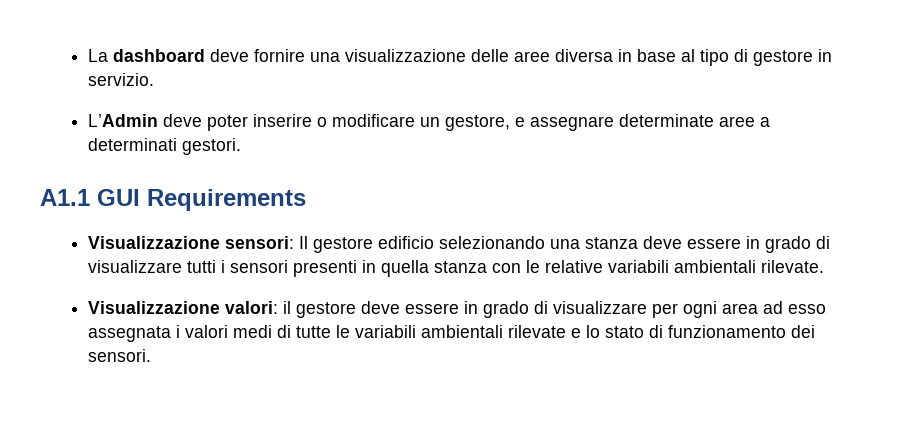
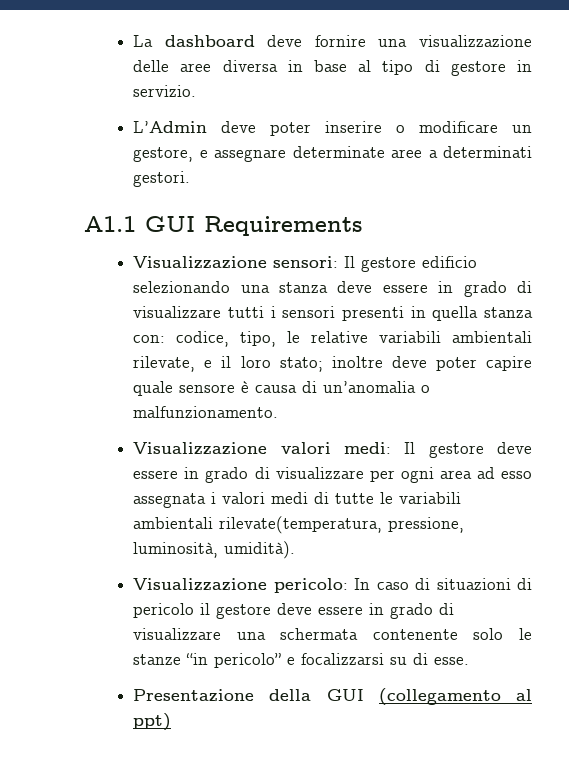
[491,263,521,273] con -> [133,331,277,347] con: codice, tipo,
[760,260,824,273] [87,301,291,314] rilevate. // Visualizzazione valori: il -> [133,356,532,372] [133,381,431,396] [133,406,279,418] [133,442,416,455] rilevate, e il loro stato; inoltre deve poter capire quale sensore è causa di un’anomalia o malfunzionamento. // Visualizzazione valori medi: Il
[507,325,815,338] [87,349,151,362] rilevate e lo stato di funzionamento dei sensori. -> [219,516,465,534] [133,541,296,559] [133,578,532,593] [133,603,455,619] [133,628,532,640] [133,653,470,668] [133,688,532,705] [133,713,172,731] rilevate(temperatura, pressione, luminosità, umidità). // Visualizzazione pericolo: In caso di situazioni di pericolo il gestore deve essere in grado di visualizzare una schermata contenente solo le stanze “in pericolo” e focalizzarsi su di esse. // Presentazione della GUI (collegamento al ppt)

